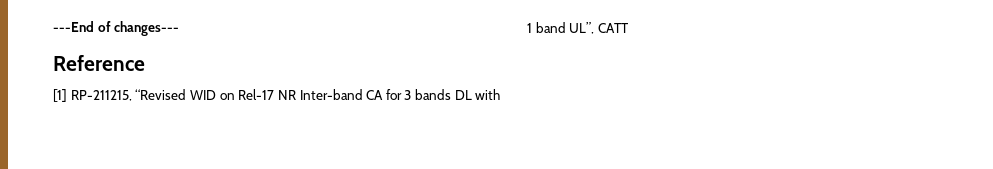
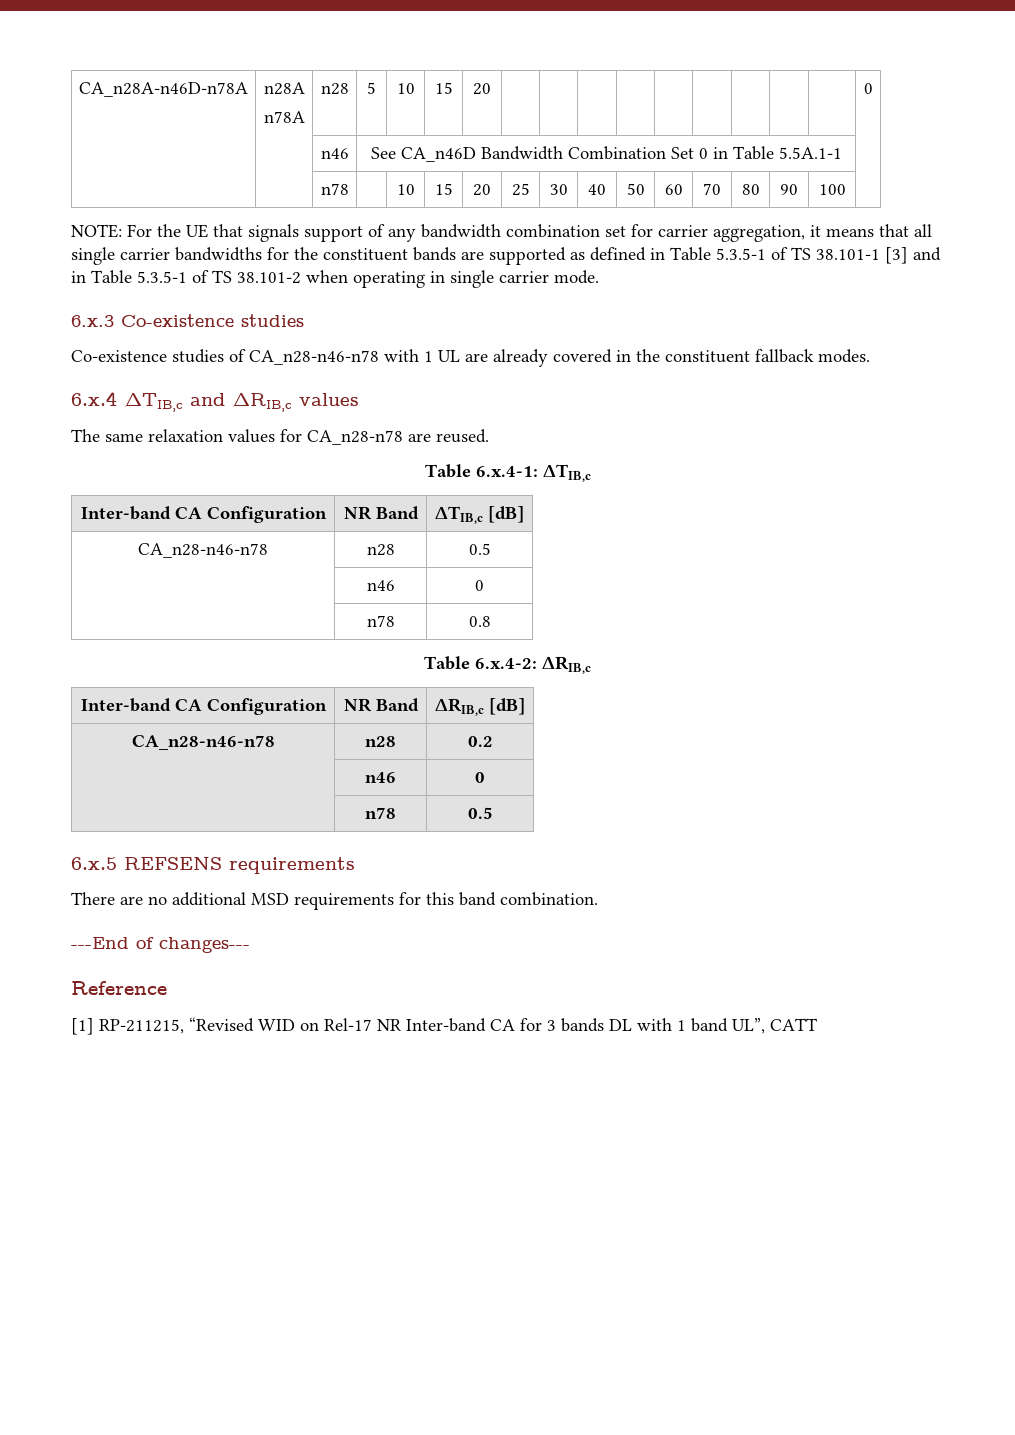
(53, 26) none -> [79,82,248,97] [263,82,305,95] [263,111,305,123] [320,83,349,95] [367,82,376,94] [396,83,415,94] [434,82,453,94] [473,83,491,95] [863,83,873,94] [320,148,349,159] [370,146,842,162] [320,183,349,195] [396,184,415,195] [434,183,453,195] [473,184,491,196] [511,183,530,196] [549,184,568,195] [588,184,606,195] [626,183,645,195] [664,184,683,195] [703,183,721,195] [741,184,760,195] [780,184,798,195] [818,184,846,195] [71,224,932,242] [71,247,941,265] [71,270,599,288] [71,314,304,327] [71,349,870,367] [71,391,359,412] [71,429,489,445] [424,464,591,482] [80,506,327,523] [343,506,419,520] [435,506,524,524] [138,543,268,558] [366,544,395,556] [468,543,491,555] [366,580,395,591] [475,580,484,591] [366,615,395,627] [468,616,491,627] [424,656,591,674] [80,698,327,715] [343,698,419,712] [435,698,525,716] [131,735,275,750] [365,736,396,747] [467,736,493,747] [365,772,396,783] [475,772,485,783] [365,807,396,819] [467,807,493,819] [71,857,355,874] [71,892,598,910] CA_n28A-n46D-n78A | n28A // n78A | n28 | 5 | 10 | 15 | 20 | | | | | | | | | | 0 // | | n46 | See CA_n46D Bandwidth Combination Set 0 in Table 5.5A.1-1 | // | | n78 | | 10 | 15 | 20 | 25 | 30 | 40 | 50 | 60 | 70 | 80 | 90 | 100 | // NOTE: For the UE that signals support of any bandwidth combination set for carrier aggregation, it means that all single carrier bandwidths for the constituent bands are supported as defined in Table 5.3.5-1 of TS 38.101-1 [3] and in Table 5.3.5-1 of TS 38.101-2 when operating in single carrier mode. // 6.x.3 Co-existence studies // Co-existence studies of CA_n28-n46-n78 with 1 UL are already covered in the constituent fallback modes. // 6.x.4 ∆TIB,c and ∆RIB,c values // The same relaxation values for CA_n28-n78 are reused. // Table 6.x.4-1: ΔTIB,c // Inter-band CA Configuration | NR Band | ΔTIB,c [dB] // CA_n28-n46-n78 | n28 | 0.5 // | n46 | 0 // | n78 | 0.8 // Table 6.x.4-2: ΔRIB,c // Inter-band CA Configuration | NR Band | ΔRIB,c [dB] // CA_n28-n46-n78 | n28 | 0.2 // | n46 | 0 // | n78 | 0.5 // 6.x.5 REFSENS requirements // There are no additional MSD requirements for this band combination. //

